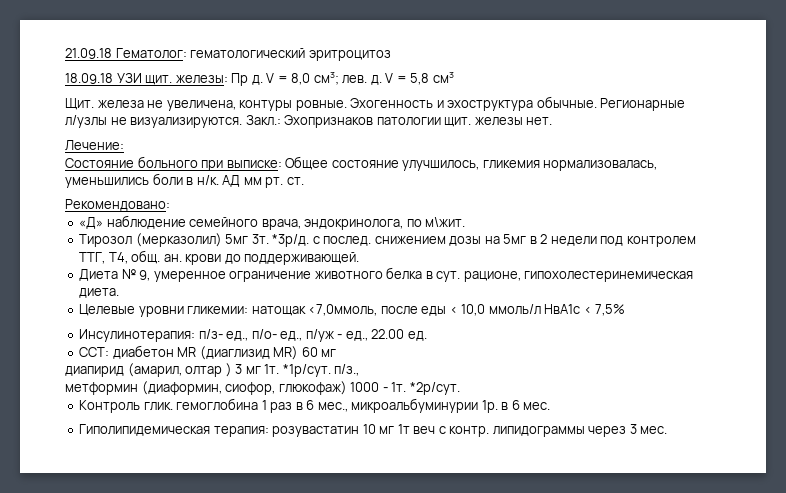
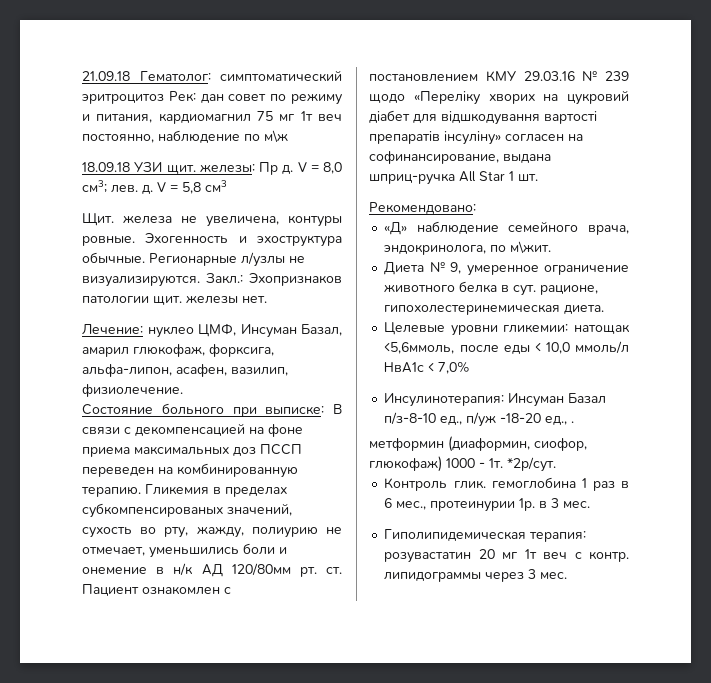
[190,48,306,59] гематологический -> [220,70,342,82] симптоматический
(391, 55) none -> [168,91,343,105] [82,111,342,124] [82,130,288,143] Рек: дан совет по режиму и питания, кардиомагнил 75 мг 1т веч постоянно, наблюдение по м\ж
[65,156,658,171] [65,173,304,188] // Состояние больного при выписке: Общее состояние улучшилось, гликемия нормализовалась, уменьшились боли в н/к. АД мм рт. ст. -> [147,323,342,338] [82,343,274,357] [82,363,288,377] [82,383,183,397] [82,403,342,417] [82,423,303,437] [82,444,302,457] [82,463,298,478] [81,484,287,497] [82,503,292,518] [82,526,342,538] [82,543,287,558] [82,563,342,577] [82,584,231,596] [369,70,629,82] [369,90,629,105] [369,110,597,125] [369,131,583,145] [369,150,551,164] [369,171,538,185] нуклео ЦМФ, Инсуман Базал, амарил глюкофаж, форксига, альфа-липон, асафен, вазилип, физиолечение. // Состояние больного при выписке: В связи с декомпенсацией на фоне приема максимальных доз ПССП переведен на комбинированную терапию. Гликемия в пределах субкомпенсированых значений, сухость во рту, жажду, полиурию не отмечает, уменьшились боли и онемение в н/к АД 120/80мм рт. ст. Пациент ознакомлен с постановлением КМУ 29.03.16 № 239 щодо «Перелiку хворих на цукровий дiабет для вiдшкодування вартостi препаратiв iнсулiну» согласен на софинансирование, выдана шприц-ручка All Star 1 шт.
[79,233,696,247] [79,250,360,265] // Тирозол (мерказолил) 5мг 3т. *3р/д. с послед. снижением дозы на 5мг в 2 недели под контролем ТТГ, Т4, общ. ан. крови до поддерживающей. -> (552, 247) none
[308,304,378,316] <7,0ммоль, -> [384,342,455,354] <5,6ммоль,
[595,304,626,316] 7,5% -> [438,361,471,374] 7,0%
[198,329,427,342] [79,345,337,360] [65,363,360,377] п/з- ед., п/о- ед., п/уж - ед., 22.00 ед. // ССТ: диабетон МR (диаглизид МR) 60 мг // диапирид (амарил, олтар ) 3 мг 1т. *1р/сут. п/з., -> [508,392,607,407] [384,412,575,427] Инсуман Базал п/з-8-10 ед., п/уж -18-20 ед., .
[351,398,479,413] микроальбуминурии -> [430,501,516,512] протеинурии
[511,400,520,410] 6 -> [551,498,560,508] 3
[362,424,376,434] 10 -> [478,549,495,559] 20

